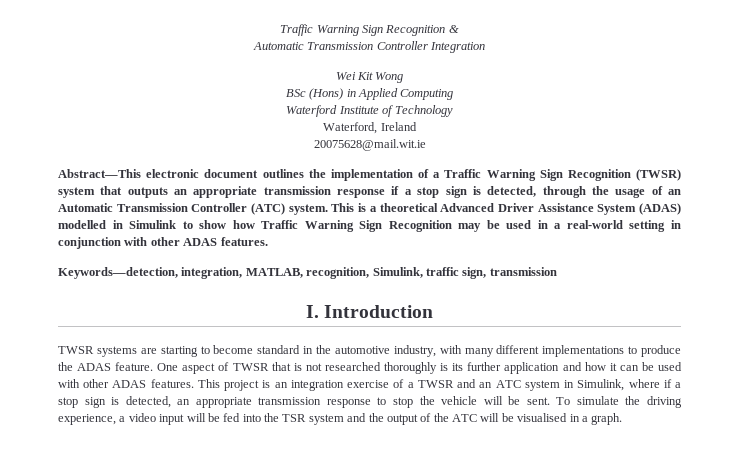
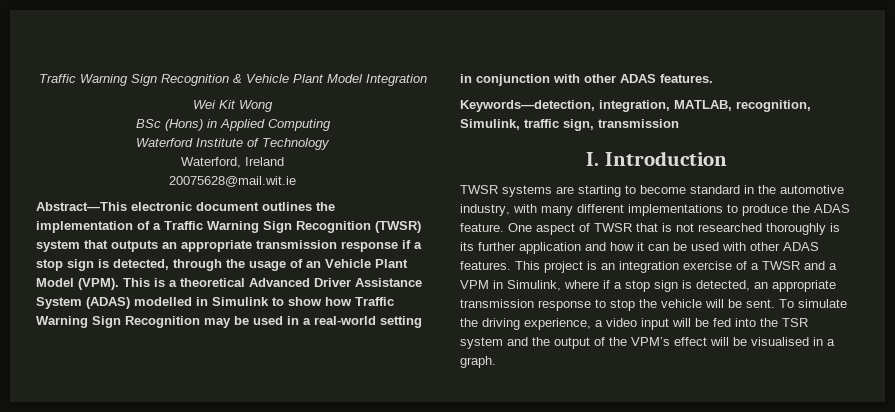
[252,41,428,50] // Automatic Transmission Controller -> [245,74,363,83] Vehicle Plant Model
[58,203,328,215] Automatic Transmission Controller (ATC) system. -> [325,259,408,268] [36,278,119,290] Vehicle Plant Model (VPM).
[479,380,560,391] an ATC system -> [829,263,837,270] [460,280,489,289] a VPM
[452,414,477,422] ATC -> [631,337,707,346] VPM’s effect

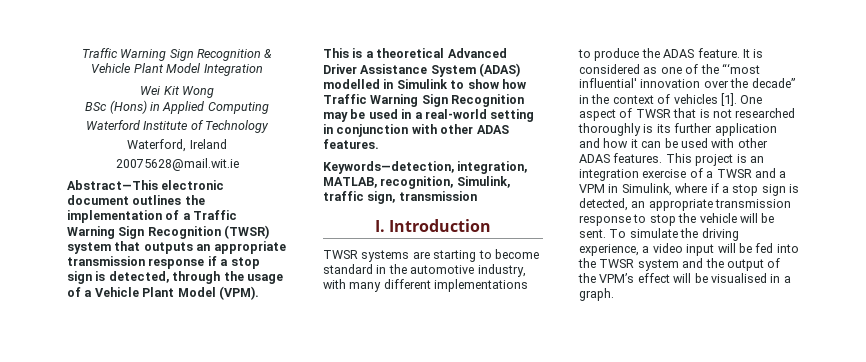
[306,261,321,268] an -> [84,290,93,297] a
(504, 227) none -> [742,49,764,58] [579,63,760,74] [579,78,795,88] [579,93,737,106] It is considered as one of the “‘most influential' innovation over the decade” in the context of vehicles [1].
[782,318,808,327] TSR -> [599,259,635,268] TWSR

